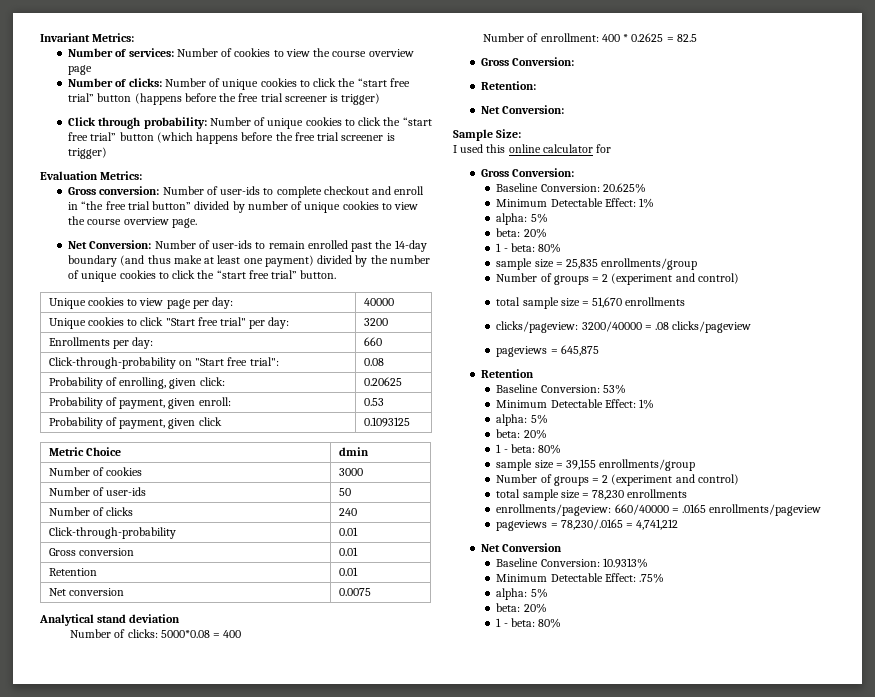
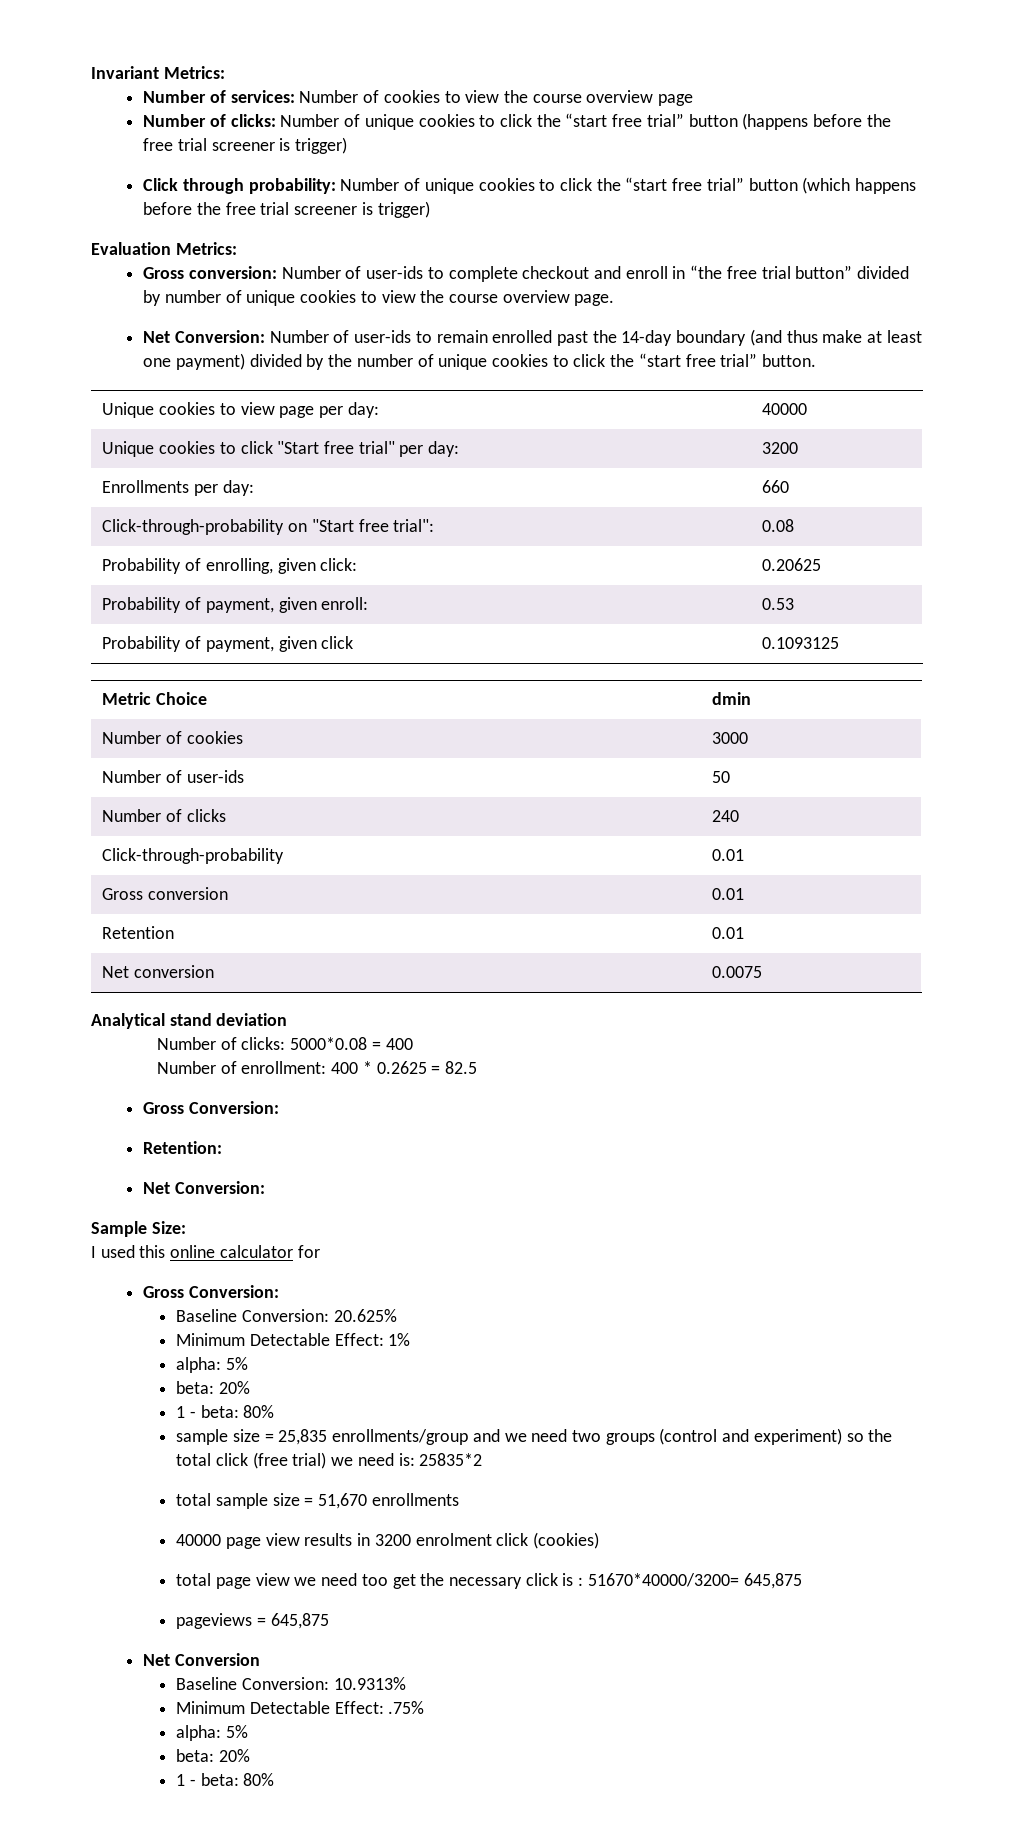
[496,273,739,285] // Number of groups = 2 (experiment and control) -> [472,1428,893,1445] [176,1452,483,1469] and we need two groups (control and experiment) so the total click (free trial) we need is: 25835*2
[496,321,752,333] [496,345,599,357] [481,369,535,378] [496,384,626,394] [496,399,654,409] [496,414,548,426] [496,429,547,439] [496,444,561,454] [496,459,696,471] [496,474,739,486] [496,489,688,501] [496,504,822,516] [496,519,679,531] clicks/pageview: 3200/40000 = .08 clicks/pageview // pageviews = 645,875 // Retention // Baseline Conversion: 53% // Minimum Detectable Effect: 1% // alpha: 5% // beta: 20% // 1 - beta: 80% // sample size = 39,155 enrollments/group // Number of groups = 2 (experiment and control) // total sample size = 78,230 enrollments // enrollments/pageview: 660/40000 = .0165 enrollments/pageview // pageviews = 78,230/.0165 = 4,741,212 -> [176,1532,600,1549] [176,1573,802,1589] [176,1613,329,1629] 40000 page view results in 3200 enrolment click (cookies) // total page view we need too get the necessary click is : 51670*40000/3200= 645,875 // pageviews = 645,875

